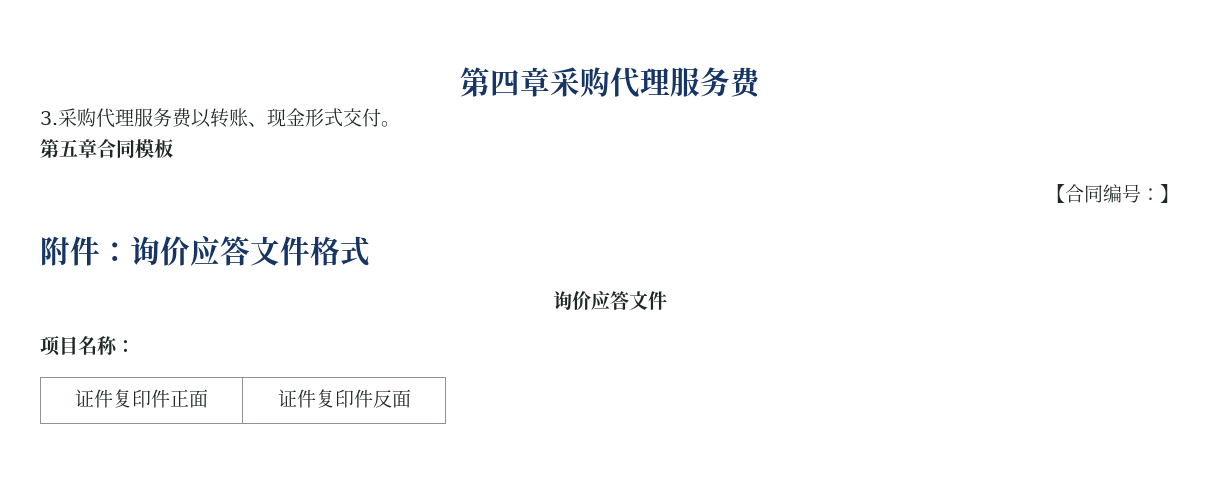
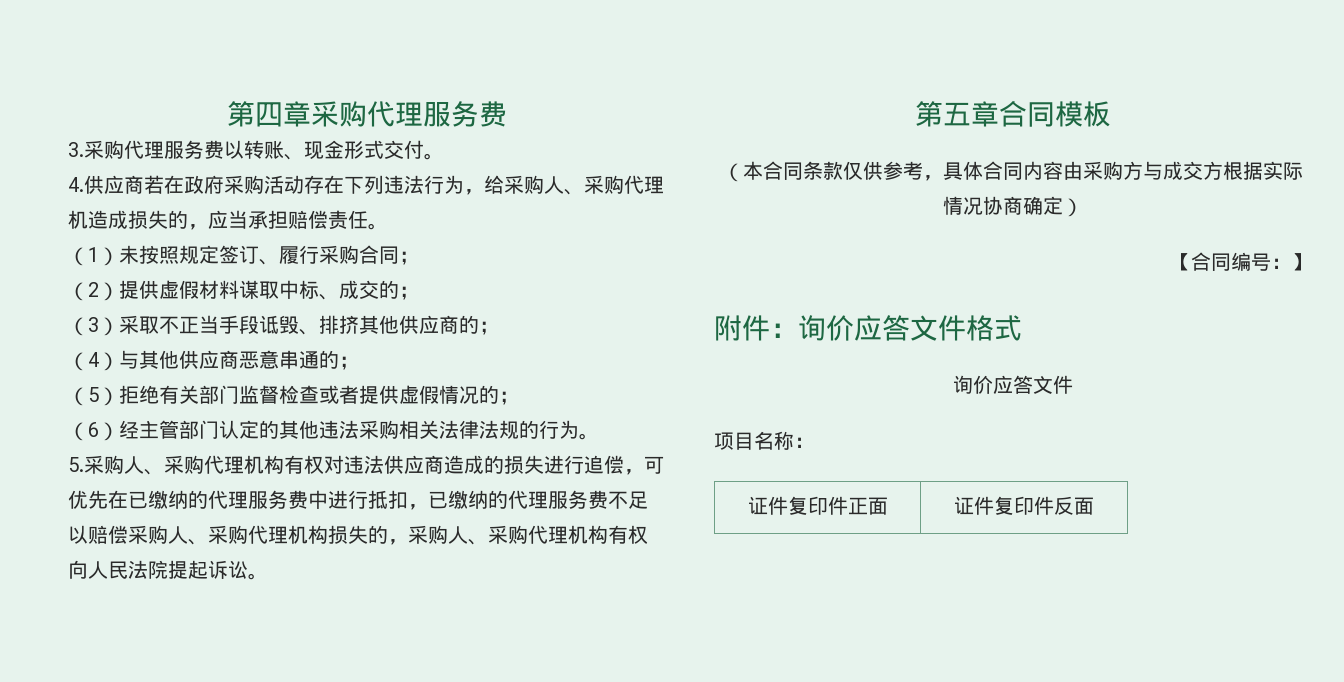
[40,139,173,158] 第五章合同模板 -> [68,175,664,195] [68,210,388,230] [68,245,419,266] [68,280,419,301] [68,315,499,336] [68,350,359,371] [68,385,519,406] [68,420,599,441] [68,455,664,475] [68,490,648,510] [68,525,648,545] [68,560,268,580] [914,101,1111,127] [722,161,1303,182] [942,196,1083,217] 4.供应商若在政府采购活动存在下列违法行为，给采购人、采购代理机造成损失的，应当承担赔偿责任。 // （1）未按照规定签订、履行采购合同； // （2）提供虚假材料谋取中标、成交的； // （3）采取不正当手段诋毁、排挤其他供应商的； // （4）与其他供应商恶意串通的； // （5）拒绝有关部门监督检查或者提供虚假情况的； // （6）经主管部门认定的其他违法采购相关法律法规的行为。 // 5.采购人、采购代理机构有权对违法供应商造成的损失进行追偿，可优先在已缴纳的代理服务费中进行抵扣，已缴纳的代理服务费不足以赔偿采购人、采购代理机构损失的，采购人、采购代理机构有权向人民法院提起诉讼。 // 第五章合同模板 // （本合同条款仅供参考，具体合同内容由采购方与成交方根据实际情况协商确定）

